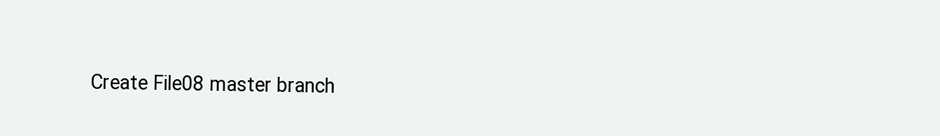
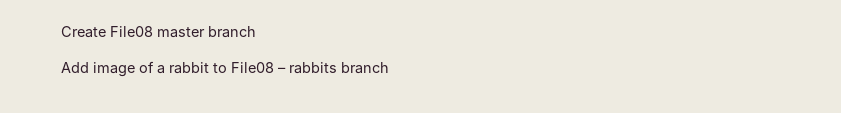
(335, 84) none -> [61,61,389,77] // Add image of a rabbit to File08 – rabbits branch

